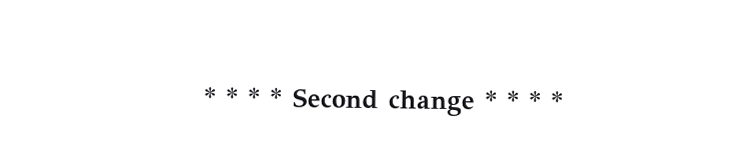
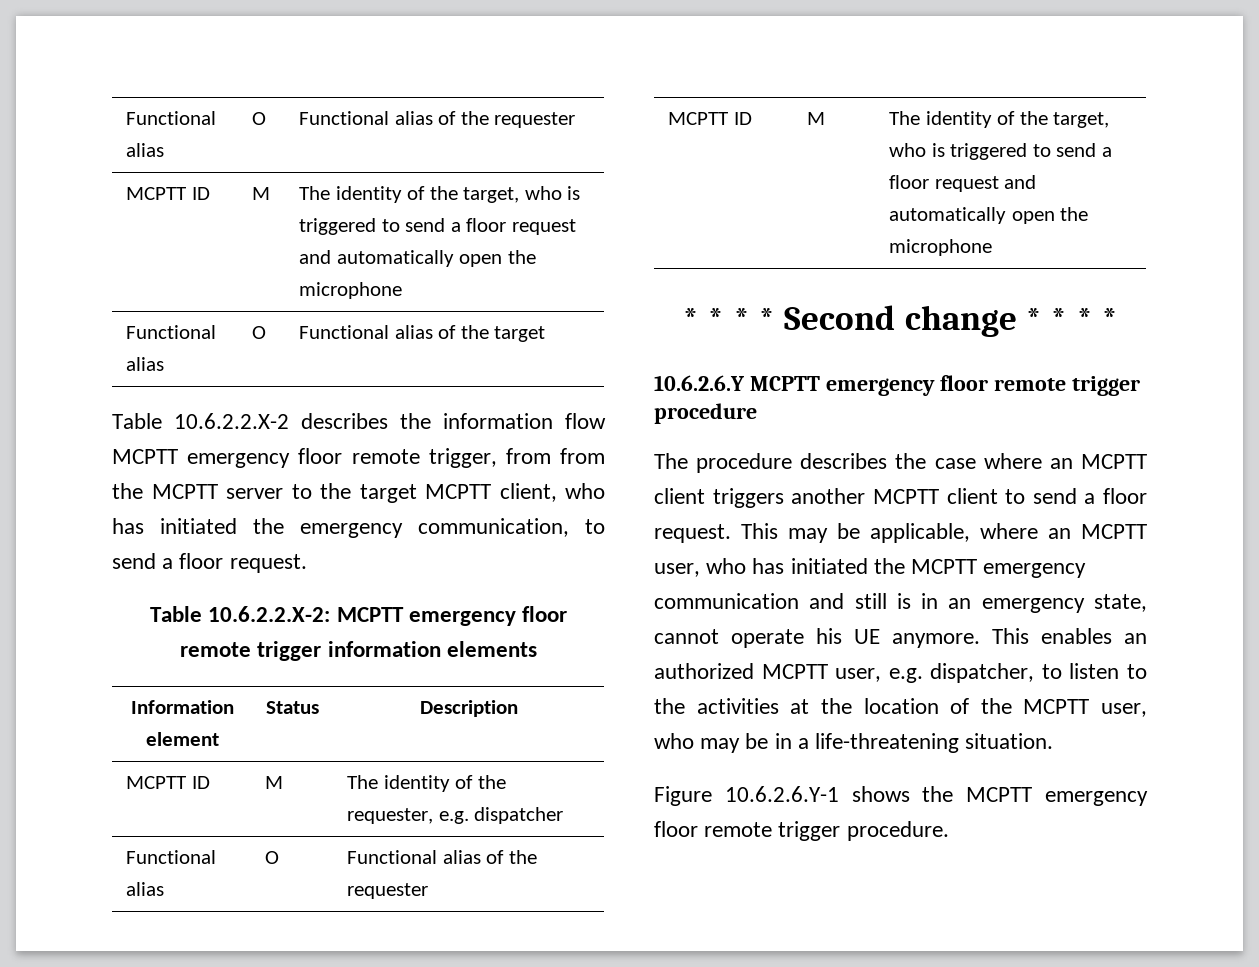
(203, 97) none -> [126,111,217,125] [126,143,165,157] [252,112,267,125] [299,111,576,128] [126,187,210,200] [252,187,271,200] [299,186,581,203] [299,218,576,235] [299,250,536,267] [299,282,403,299] [126,325,217,339] [126,357,165,371] [252,326,267,339] [299,325,546,342] [112,413,606,429] [112,448,605,468] [112,483,605,503] [112,518,605,538] [112,553,307,573] [150,606,567,626] [180,641,537,661] [130,700,234,714] [145,732,219,746] [266,701,319,714] [419,700,518,717] [126,776,210,789] [265,776,284,789] [347,775,506,792] [347,807,564,824] [126,850,217,864] [126,882,165,896] [265,851,280,864] [347,850,537,864] [347,883,429,899] [668,112,752,125] [807,112,826,125] [889,111,1110,128] [889,143,1112,160] [889,175,1037,192] [889,207,1089,224] [889,239,993,256] Functional alias | O | Functional alias of the requester // MCPTT ID | M | The identity of the target, who is triggered to send a floor request and automatically open the microphone // Functional alias | O | Functional alias of the target // Table 10.6.2.2.X-2 describes the information flow MCPTT emergency floor remote trigger, from from the MCPTT server to the target MCPTT client, who has initiated the emergency communication, to send a floor request. // Table 10.6.2.2.X-2: MCPTT emergency floor remote trigger information elements // Information element | Status | Description // MCPTT ID | M | The identity of the requester, e.g. dispatcher // Functional alias | O | Functional alias of the requester // MCPTT ID | M | The identity of the target, who is triggered to send a floor request and automatically open the microphone //
(563, 101) none -> [654,375,1140,396] [654,403,757,424] [654,453,1147,473] [654,488,1147,508] [654,523,1147,543] [654,558,1087,578] [654,593,1147,613] [654,628,1147,648] [654,663,1147,683] [654,698,1147,717] [654,733,1054,753] [654,786,1148,806] [654,821,949,841] // 10.6.2.6.Y MCPTT emergency floor remote trigger procedure // The procedure describes the case where an MCPTT client triggers another MCPTT client to send a floor request. This may be applicable, where an MCPTT user, who has initiated the MCPTT emergency communication and still is in an emergency state, cannot operate his UE anymore. This enables an authorized MCPTT user, e.g. dispatcher, to listen to the activities at the location of the MCPTT user, who may be in a life-threatening situation. // Figure 10.6.2.6.Y-1 shows the MCPTT emergency floor remote trigger procedure.

